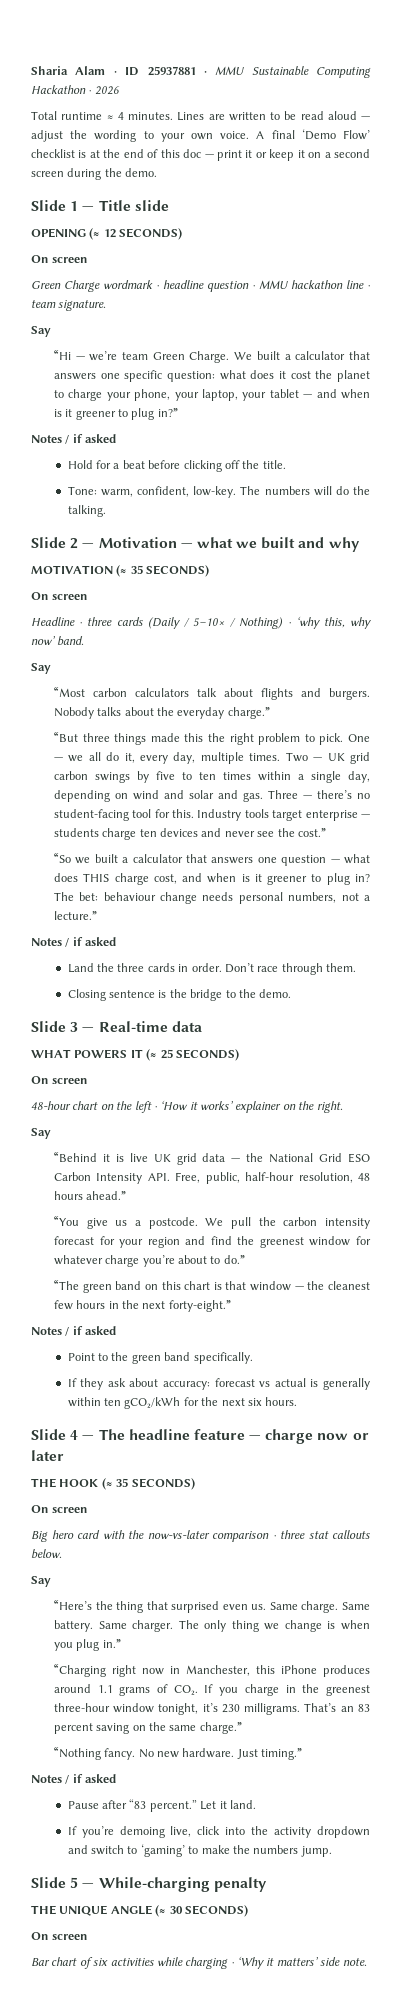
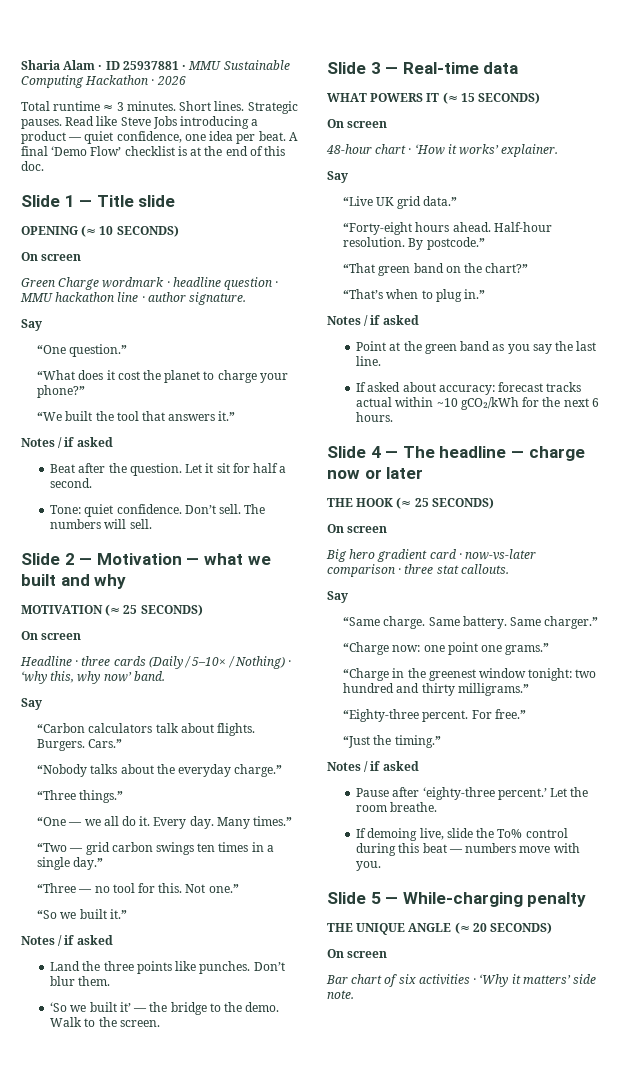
[117,111,370,121] [31,130,250,142] 4 minutes. Lines are written to be read aloud — adjust the wording to your own voice. -> [116,101,298,114] [21,116,259,129] [21,131,286,144] 3 minutes. Short lines. Strategic pauses. Read like Steve Jobs introducing a product — quiet confidence, one idea per beat.
[183,149,370,161] [31,168,158,180] doc — print it or keep it on a second screen during the demo. -> [21,161,44,171] doc.
[103,229,116,238] 12 -> [99,226,114,235] 10
[31,300,56,308] team -> [147,292,186,302] author
[53,350,371,363] [53,370,246,382] “Hi — we’re team Green Charge. We built a calculator that answers one specific question: what -> [37,344,128,357] [37,370,76,380] “One question.” // “What
[134,389,370,401] [53,408,178,420] [31,434,117,444] [67,460,286,472] [67,486,371,498] [67,505,106,517] phone, your laptop, your tablet — and when is it greener to plug in?” // Notes / if asked // Hold for a beat before clicking off the title. // Tone: warm, confident, low-key. The numbers will do the talking. -> [37,385,86,398] [37,411,236,421] [21,437,113,448] [50,463,287,476] [50,478,93,488] [50,504,266,517] [50,519,152,529] phone?” // “We built the tool that answers it.” // Notes / if asked // Beat after the question. Let it sit for half a second. // Tone: quiet confidence. Don’t sell. The numbers will sell.
[130,565,143,574] 35 -> [123,605,138,614] 25
[53,687,127,697] “Most carbon -> [37,723,86,733] “Carbon
[260,688,370,700] [53,707,94,719] flights and burgers. Nobody -> [216,723,255,736] [37,739,123,751] [37,764,88,777] flights. Burgers. Cars.” // “Nobody
[53,732,370,745] [53,752,371,764] [53,771,192,783] “But three things made this the right problem to pick. One — we all do it, every day, multiple times. Two — UK grid carbon swings by five to -> [37,790,124,803] [37,816,293,829] [37,842,194,855] “Three things.” // “One — we all do it. Every day. Many times.” // “Two — grid carbon swings
[257,771,291,781] within -> [251,842,264,852] in
[348,771,370,783] [53,790,370,802] [53,809,371,821] [53,828,326,840] [53,853,370,866] [53,873,370,885] [53,892,371,904] [53,911,97,920] day, depending on wind and solar and gas. Three — there’s no student-facing tool for this. Industry tools target enterprise — students charge ten devices and never see the cost.” // “So we built a calculator that answers one question — what does THIS charge cost, and when is it greener to plug in? The bet: behaviour change needs personal numbers, not a lecture.” -> [73,857,104,870] [37,883,239,893] [37,909,127,919] day.” // “Three — no tool for this. Not one.” // “So we built it.”
[147,963,357,975] [67,989,167,1001] cards in order. Don’t race through them. // Closing sentence is -> [136,961,285,974] [50,976,111,986] [50,1002,148,1012] points like punches. Don’t blur them. // ‘So we built it’ —
(292, 993) none -> [50,1017,160,1027] Walk to the screen.
[160,1049,173,1059] 25 -> [460,93,475,102] 15
[100,1101,152,1113] on the left -> (407, 149) none
[235,1101,343,1113] [31,1128,51,1139] [53,1152,371,1165] [53,1172,370,1184] [53,1191,127,1200] [53,1216,370,1229] [53,1236,372,1248] [53,1255,245,1267] [53,1280,371,1293] [53,1300,231,1312] explainer on the right. // Say // “Behind it is live UK grid data — the National Grid ESO Carbon Intensity API. Free, public, half-hour resolution, 48 hours ahead.” // “You give us a postcode. We pull the carbon intensity forecast for your region and find the greenest window for whatever charge you’re about to do.” // “The green band on this chart is that window — the cleanest few hours in the next forty-eight.” -> [501,144,559,157] [327,171,348,183] [343,196,457,209] [343,222,552,235] [343,237,485,250] [343,263,529,276] [343,289,485,302] explainer. // Say // “Live UK grid data.” // “Forty-eight hours ahead. Half-hour resolution. By postcode.” // “That green band on the chart?” // “That’s when to plug in.”
[98,1353,109,1361] to -> [389,342,401,351] at
[193,1352,253,1364] [67,1378,126,1390] specifically. // If they ask -> [492,341,597,354] [356,356,382,366] [356,382,401,392] as you say the last line. // If asked
[259,1378,370,1390] [67,1397,122,1407] vs actual is generally within ten -> [546,382,582,392] [356,397,458,407] tracks actual within ~10
[247,1398,262,1406] six -> [591,398,599,407] 6
[193,1429,245,1440] feature -> (507, 452) none
[116,1478,129,1487] 35 -> [414,498,429,507] 25
[77,1530,144,1539] card with the -> [377,549,462,562] gradient card ·
[332,1530,370,1539] [31,1549,62,1559] [31,1576,51,1587] [53,1600,371,1613] [53,1620,371,1632] [53,1639,121,1651] [53,1664,370,1677] [53,1684,371,1696] [53,1703,371,1715] [53,1722,242,1734] [53,1747,258,1760] callouts below. // Say // “Here’s the thing that surprised even us. Same charge. Same battery. Same charger. The only thing we change is when you plug in.” // “Charging right now in Manchester, this iPhone produces around 1.1 grams of CO₂. If you charge in the greenest three-hour window tonight, it’s 230 milligrams. That’s an 83 percent saving on the same charge.” // “Nothing fancy. No new hardware. Just -> [460,564,509,574] [327,591,348,603] [343,616,599,629] [343,642,550,655] [343,668,597,681] [343,683,529,696] [343,709,526,722] [343,735,392,748] callouts. // Say // “Same charge. Same battery. Same charger.” // “Charge now: one point one grams.” // “Charge in the greenest window tonight: two hundred and thirty milligrams.” // “Eighty-three percent. For free.” // “Just the
[129,1799,256,1812] [67,1826,114,1838] “83 percent.” Let it land. // If you’re -> [422,787,589,800] [356,802,438,812] [356,828,367,838] ‘eighty-three percent.’ Let the room breathe. // If
[197,1826,371,1838] [67,1844,332,1857] click into the activity dropdown and switch to ‘gaming’ to make the numbers jump. -> [446,828,568,838] [356,843,580,856] [356,861,382,871] slide the To% control during this beat — numbers move with you.
[169,1906,183,1914] 30 -> [472,923,487,932] 20
[156,1957,229,1969] while charging -> (470, 979) none

